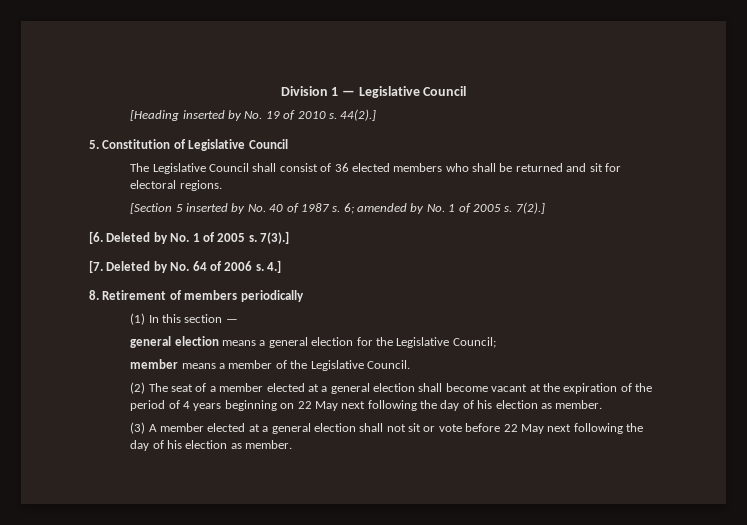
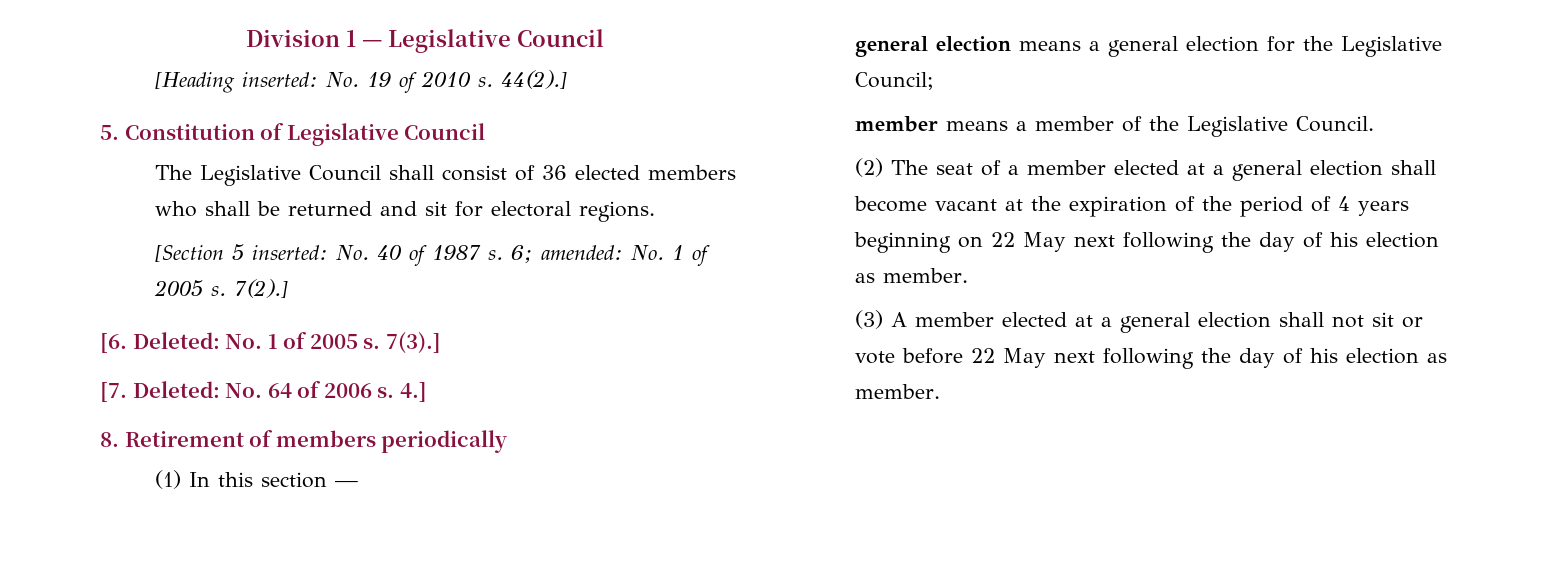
[182,110,243,121] inserted by -> [242,72,319,87] inserted:
[186,203,246,214] inserted by -> [252,245,329,260] inserted:
[357,203,425,214] amended by -> [541,245,624,260] amended:
[106,232,168,244] Deleted by -> [132,332,220,349] Deleted:
[106,261,168,273] Deleted by -> [132,381,220,398] Deleted:

